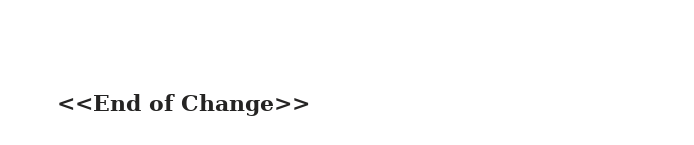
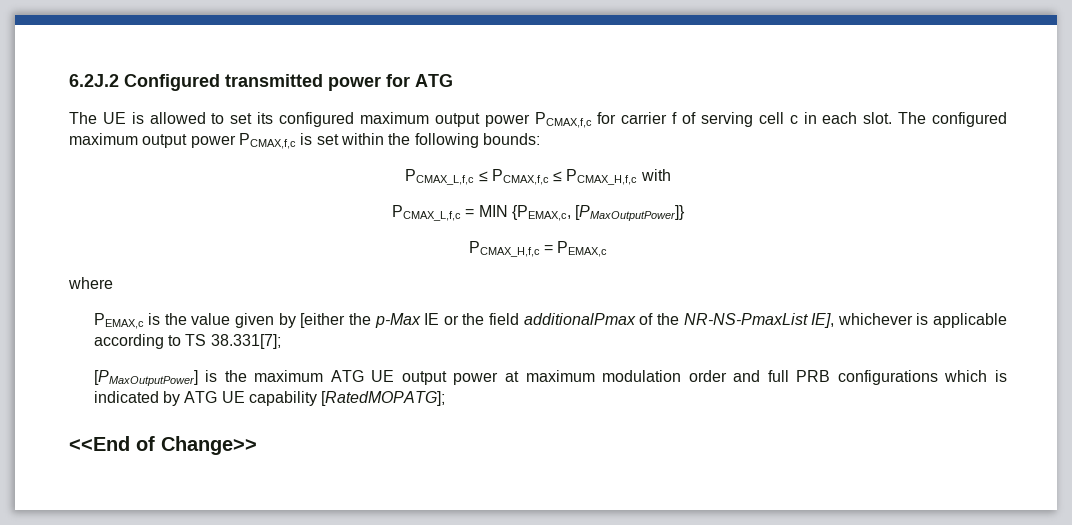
(57, 102) none -> [69,74,453,91] [69,112,1007,128] [69,133,540,149] [405,169,671,185] [391,205,686,221] [468,241,608,257] [68,277,113,289] [93,313,1007,329] [93,334,281,349] [93,370,1008,386] [93,391,446,406] 6.2J.2 Configured transmitted power for ATG // The UE is allowed to set its configured maximum output power PCMAX,f,c for carrier f of serving cell c in each slot. The configured maximum output power PCMAX,f,c is set within the following bounds: // PCMAX_L,f,c ≤ PCMAX,f,c ≤ PCMAX_H,f,c with // PCMAX_L,f,c = MIN {PEMAX,c, [PMaxOutputPower]} // PCMAX_H,f,c = PEMAX,c // where // PEMAX,c is the value given by [either the p-Max IE or the field additionalPmax of the NR-NS-PmaxList IE], whichever is applicable according to TS 38.331[7]; // [PMaxOutputPower] is the maximum ATG UE output power at maximum modulation order and full PRB configurations which is indicated by ATG UE capability [RatedMOPATG]; //

